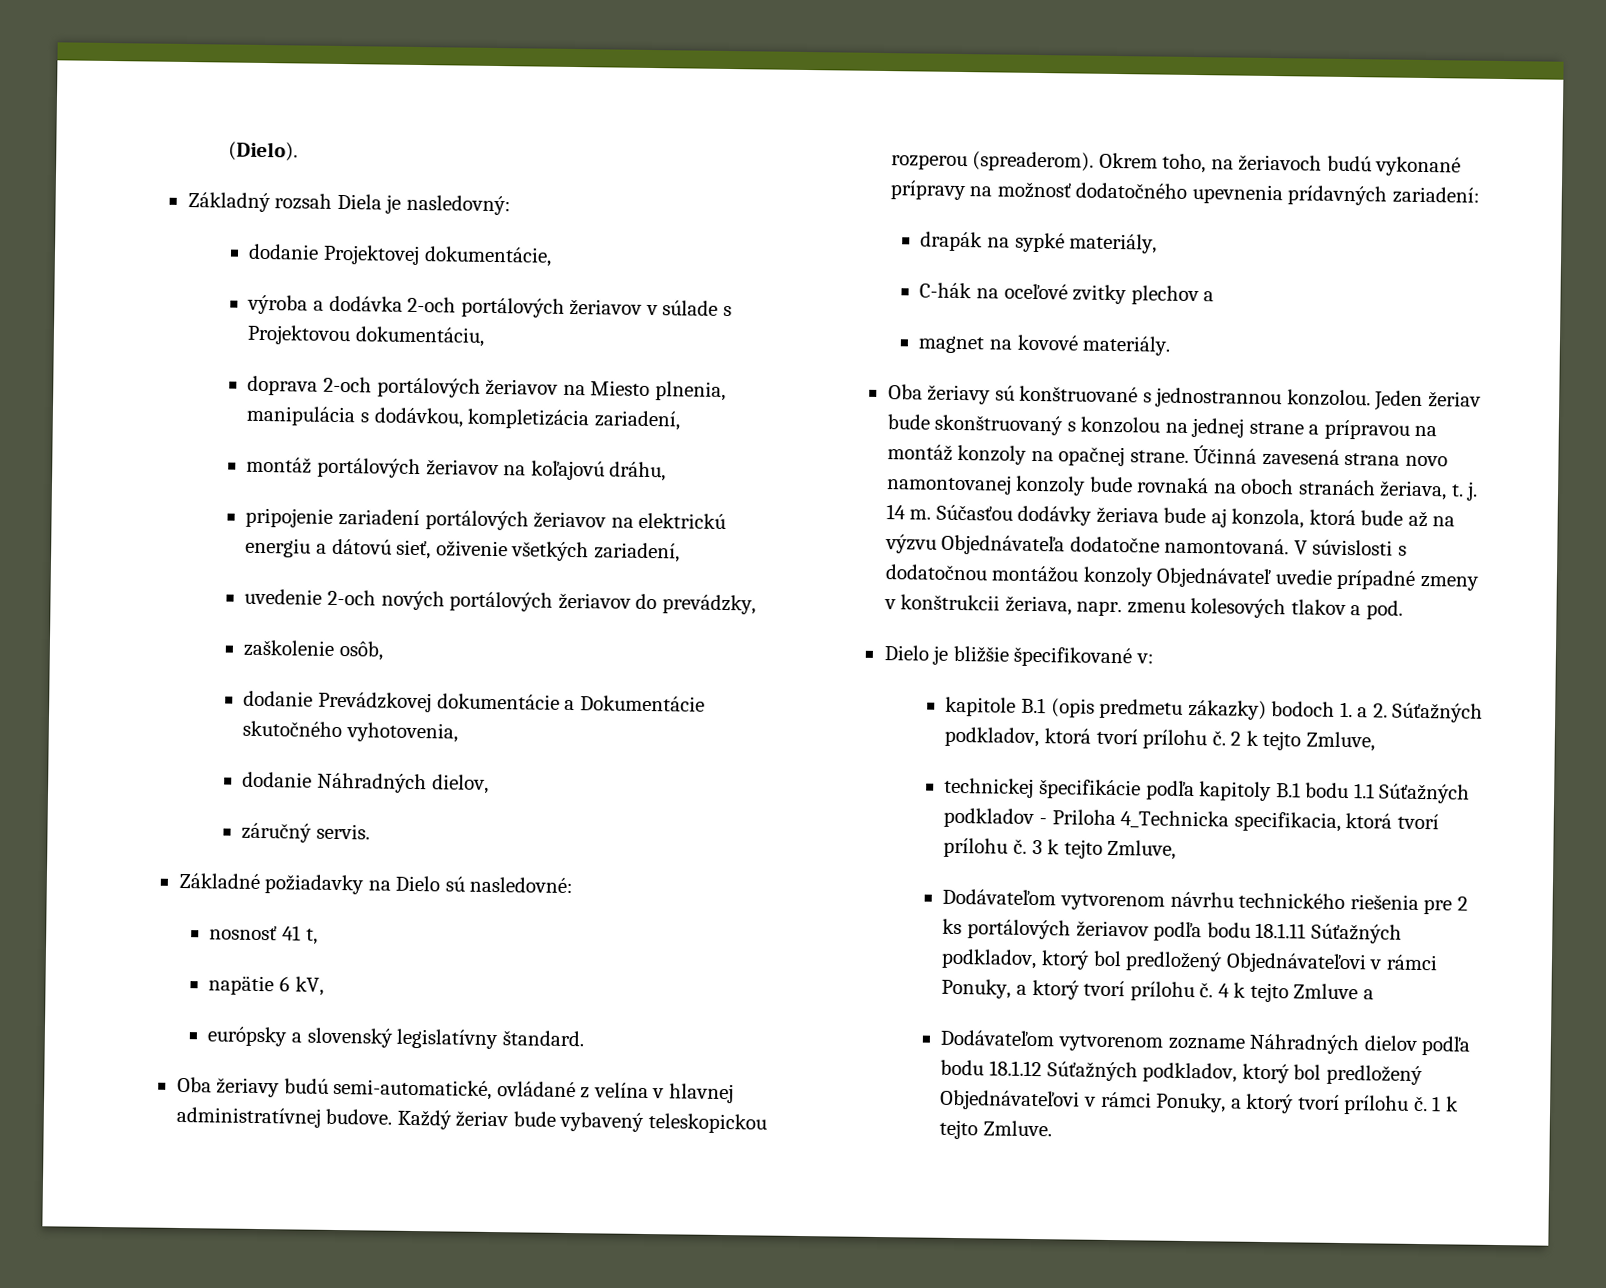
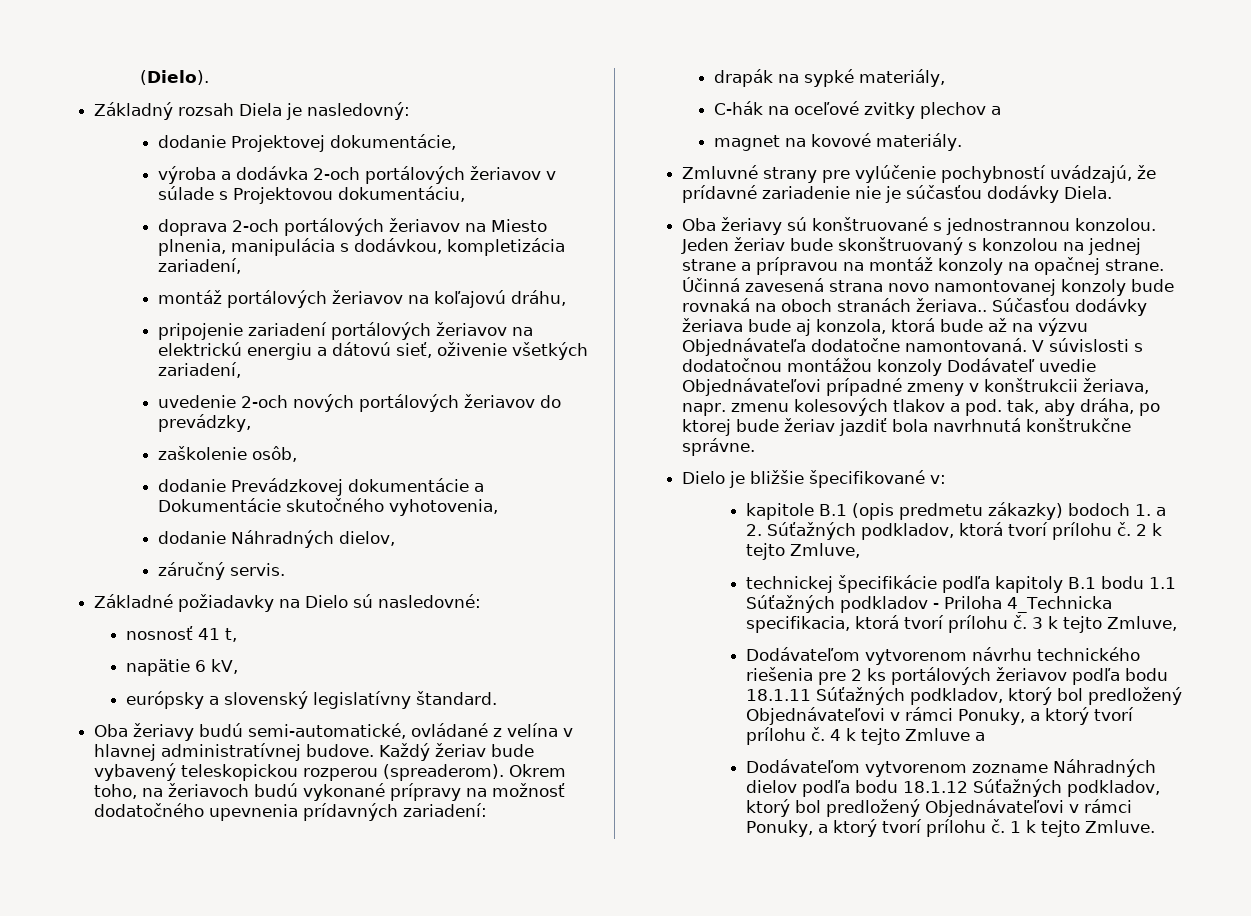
(1171, 345) none -> [681,165,1156,183] [681,185,1112,203] // Zmluvné strany pre vylúčenie pochybností uvádzajú, že prídavné zariadenie nie je súčasťou dodávky Diela.
[1379,480,1479,501] [885,504,932,520] žeriava, t. j. 14 m. -> [915,298,987,312] žeriava..
[1156,567,1333,589] Objednávateľ uvedie -> [946,358,1096,372] [681,378,821,396] Dodávateľ uvedie Objednávateľovi
(1403, 610) none -> [1006,398,1160,416] [681,418,1131,436] [681,438,755,456] tak, aby dráha, po ktorej bude žeriav jazdiť bola navrhnutá konštrukčne správne.

